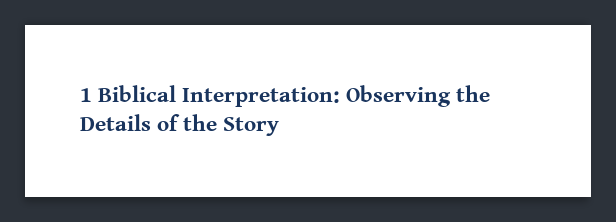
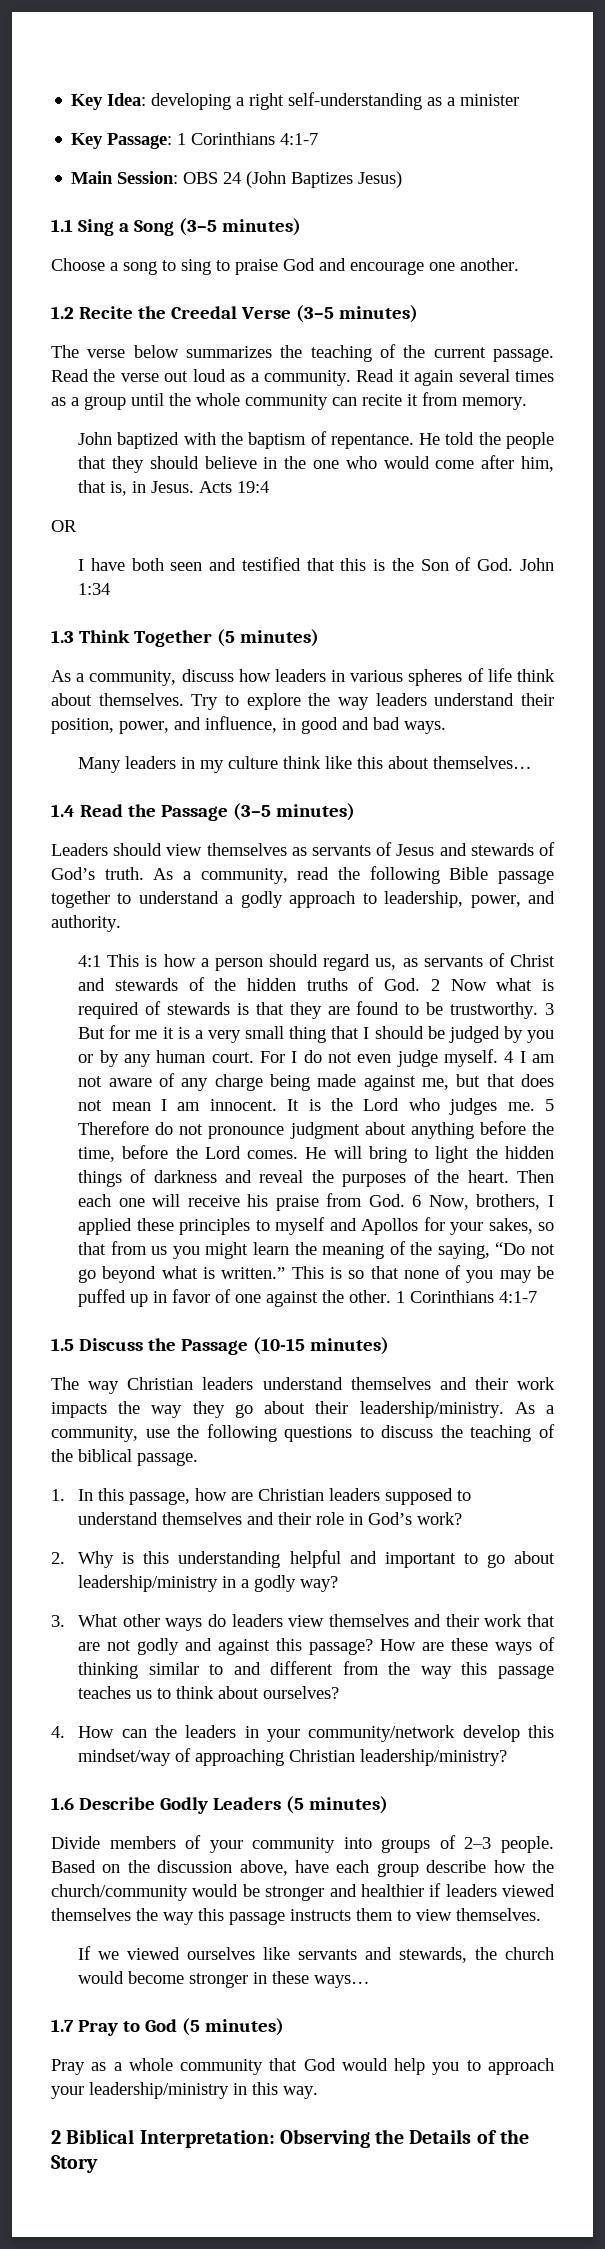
[80,88,92,102] 1 -> [71,92,520,110] [71,132,319,149] [71,171,403,188] [51,218,301,236] [51,258,519,275] [51,305,418,323] [51,344,554,362] [51,369,554,386] [51,392,527,410] [78,431,554,449] [78,455,555,473] [78,480,270,496] [51,520,77,532] [78,557,554,571] [78,583,111,595] [51,629,319,647] [51,668,555,686] [51,693,554,710] [51,716,446,734] [78,756,533,773] [51,803,355,821] [51,842,555,856] [51,866,554,884] [51,891,556,908] [51,915,121,932] [78,953,556,971] [78,977,554,991] [78,1001,554,1019] [78,1025,554,1043] [78,1049,555,1067] [78,1073,554,1091] [78,1098,555,1115] [78,1121,554,1139] [78,1145,554,1163] [78,1169,554,1187] [78,1193,554,1211] [78,1217,554,1235] [78,1241,555,1259] [78,1265,554,1283] [78,1289,538,1307] [51,1337,389,1355] [51,1377,555,1394] [51,1401,554,1418] [51,1424,555,1442] [51,1449,198,1466] [51,1488,472,1505] [78,1512,463,1525] [51,1550,555,1568] [78,1575,339,1592] [51,1614,555,1631] [78,1637,555,1655] [78,1661,554,1679] [78,1686,340,1699] [51,1725,554,1742] [78,1748,508,1766] [51,1796,388,1814] [51,1835,554,1853] [51,1860,554,1877] [51,1883,555,1901] [51,1908,541,1925] [78,1946,554,1963] [78,1971,371,1988] [51,2018,284,2036] [51,2058,554,2075] [51,2082,318,2099] [51,2130,61,2144] Key Idea: developing a right self-understanding as a minister // Key Passage: 1 Corinthians 4:1-7 // Main Session: OBS 24 (John Baptizes Jesus) // 1.1 Sing a Song (3–5 minutes) // Choose a song to sing to praise God and encourage one another. // 1.2 Recite the Creedal Verse (3–5 minutes) // The verse below summarizes the teaching of the current passage. Read the verse out loud as a community. Read it again several times as a group until the whole community can recite it from memory. // John baptized with the baptism of repentance. He told the people that they should believe in the one who would come after him, that is, in Jesus. Acts 19:4 // OR // I have both seen and testified that this is the Son of God. John 1:34 // 1.3 Think Together (5 minutes) // As a community, discuss how leaders in various spheres of life think about themselves. Try to explore the way leaders understand their position, power, and influence, in good and bad ways. // Many leaders in my culture think like this about themselves… // 1.4 Read the Passage (3–5 minutes) // Leaders should view themselves as servants of Jesus and stewards of God’s truth. As a community, read the following Bible passage together to understand a godly approach to leadership, power, and authority. // 4:1 This is how a person should regard us, as servants of Christ and stewards of the hidden truths of God. 2 Now what is required of stewards is that they are found to be trustworthy. 3 But for me it is a very small thing that I should be judged by you or by any human court. For I do not even judge myself. 4 I am not aware of any charge being made against me, but that does not mean I am innocent. It is the Lord who judges me. 5 Therefore do not pronounce judgment about anything before the time, before the Lord comes. He will bring to light the hidden things of darkness and reveal the purposes of the heart. Then each one will receive his praise from God. 6 Now, brothers, I applied these principles to myself and Apollos for your sakes, so that from us you might learn the meaning of the saying, “Do not go beyond what is written.” This is so that none of you may be puffed up in favor of one against the other. 1 Corinthians 4:1-7 // 1.5 Discuss the Passage (10-15 minutes) // The way Christian leaders understand themselves and their work impacts the way they go about their leadership/ministry. As a community, use the following questions to discuss the teaching of the biblical passage. // 1. In this passage, how are Christian leaders supposed to understand themselves and their role in God’s work? // 2. Why is this understanding helpful and important to go about leadership/ministry in a godly way? // 3. What other ways do leaders view themselves and their work that are not godly and against this passage? How are these ways of thinking similar to and different from the way this passage teaches us to think about ourselves? // 4. How can the leaders in your community/network develop this mindset/way of approaching Christian leadership/ministry? // 1.6 Describe Godly Leaders (5 minutes) // Divide members of your community into groups of 2–3 people. Based on the discussion above, have each group describe how the church/community would be stronger and healthier if leaders viewed themselves the way this passage instructs them to view themselves. // If we viewed ourselves like servants and stewards, the church would become stronger in these ways… // 1.7 Pray to God (5 minutes) // Pray as a whole community that God would help you to approach your leadership/ministry in this way. // 2

